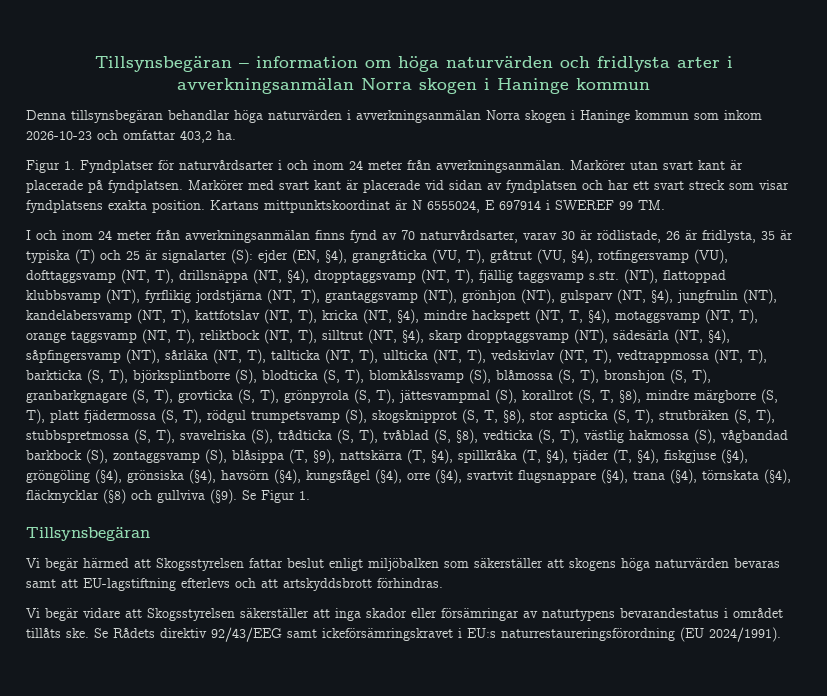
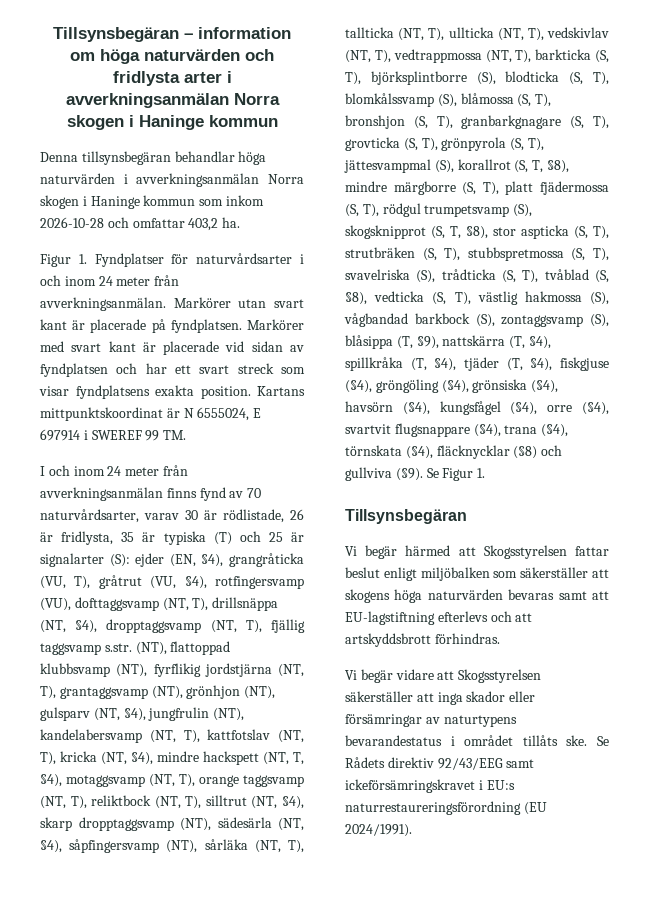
[26,131,92,140] 2026-10-23 -> [40,217,104,228] 2026-10-28

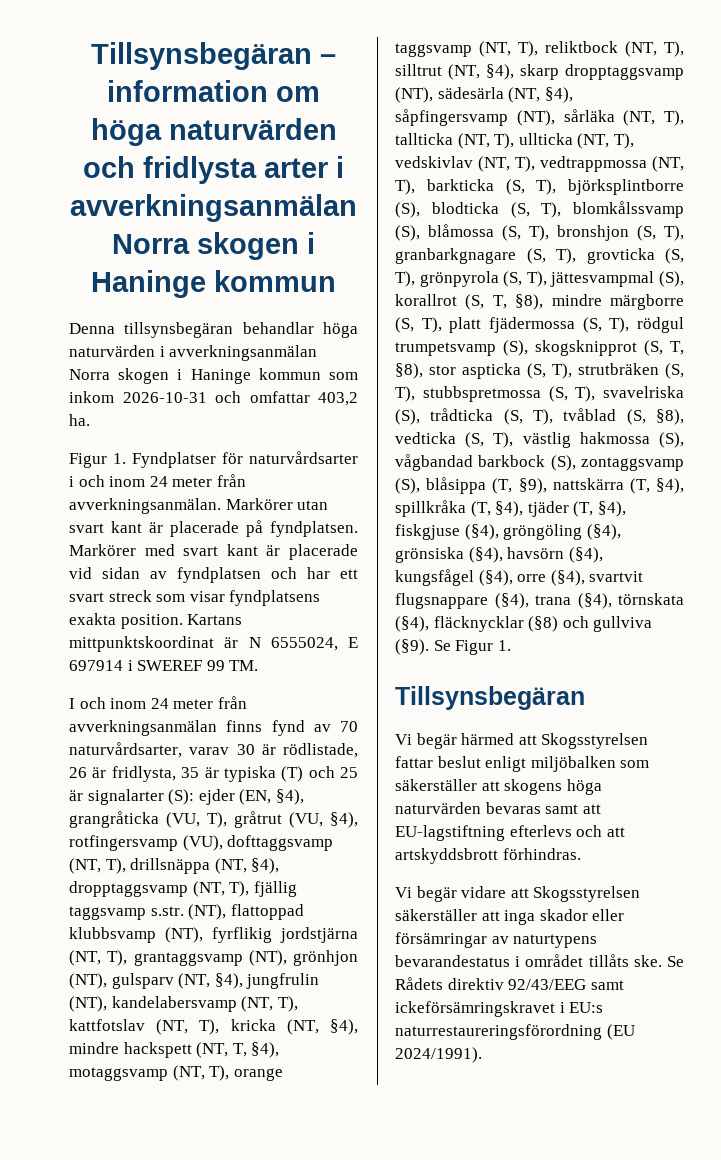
[40,217,104,228] 2026-10-28 -> [122,392,207,403] 2026-10-31

